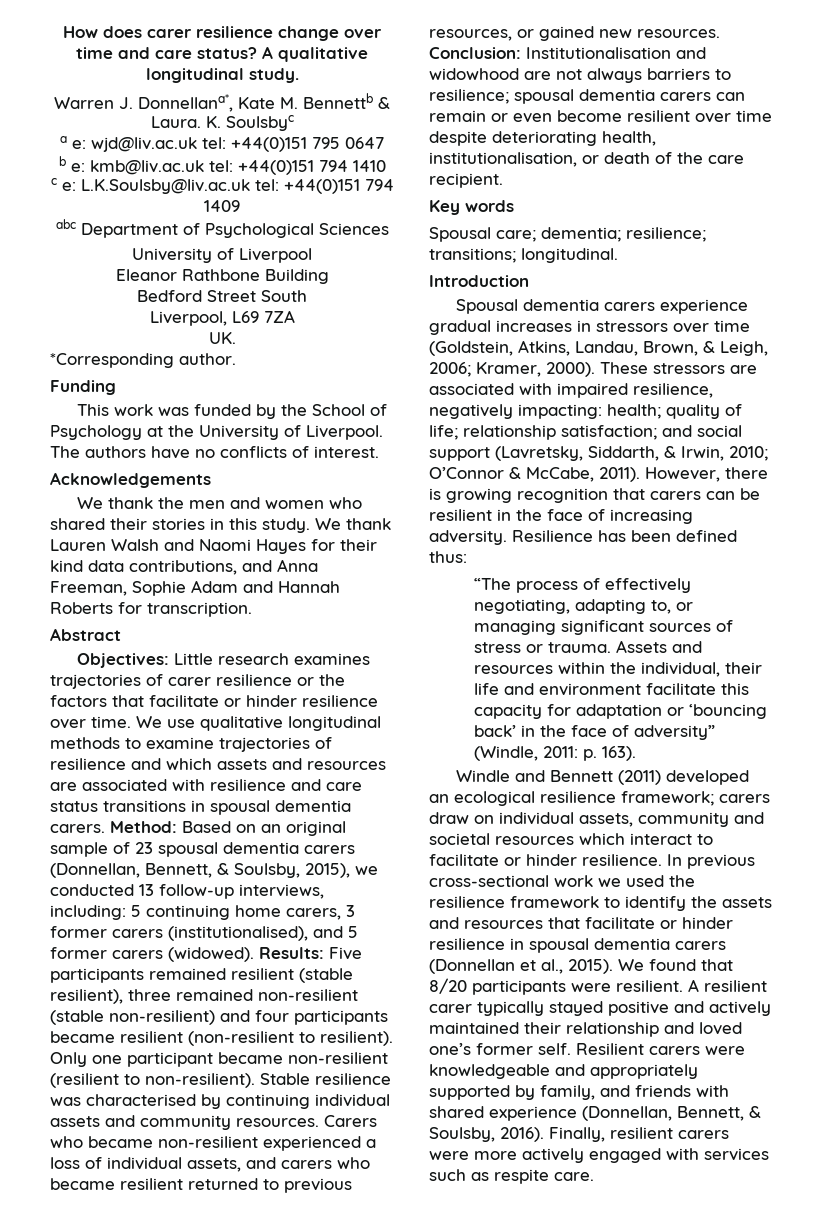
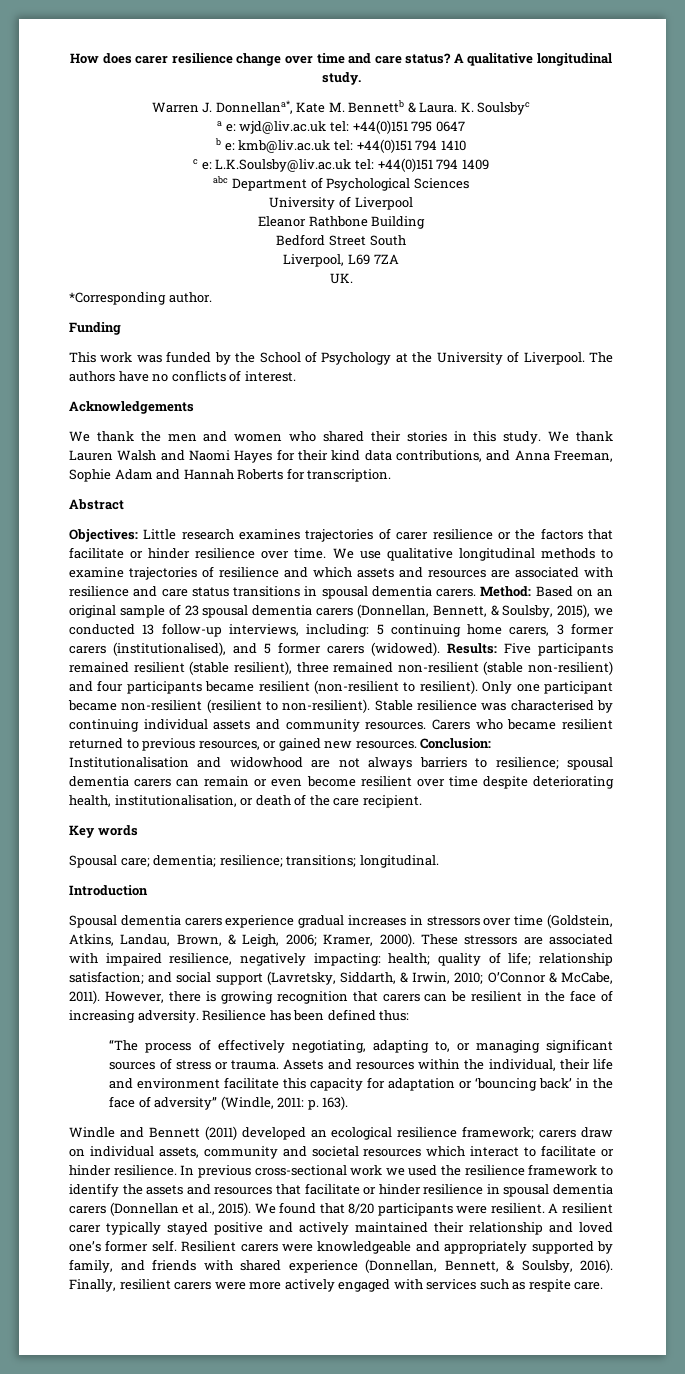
[158,1136,376,1151] [50,1157,370,1172] [50,1178,115,1190] non-resilient experienced a loss of individual assets, and carers who became -> (557, 724) none

